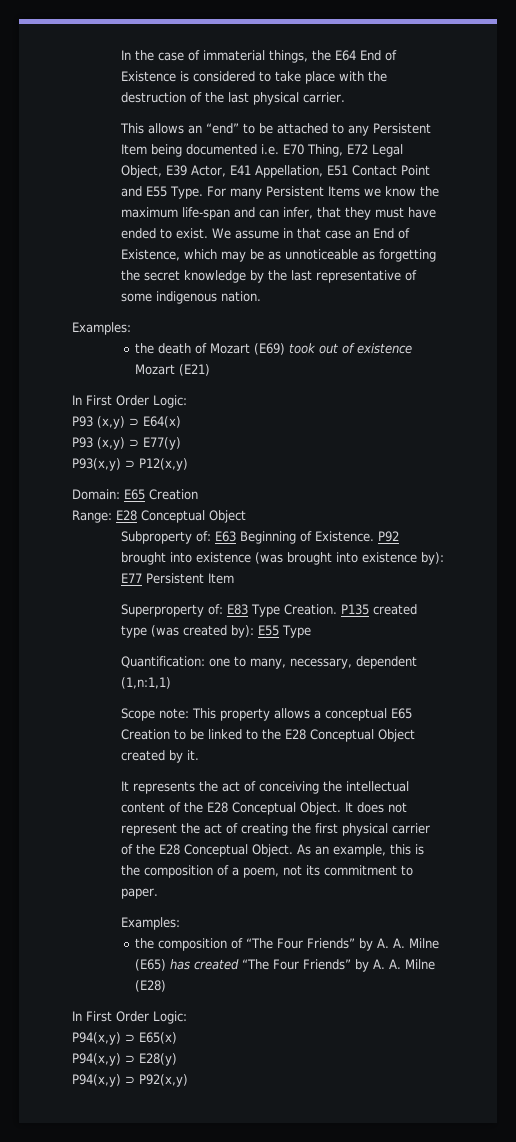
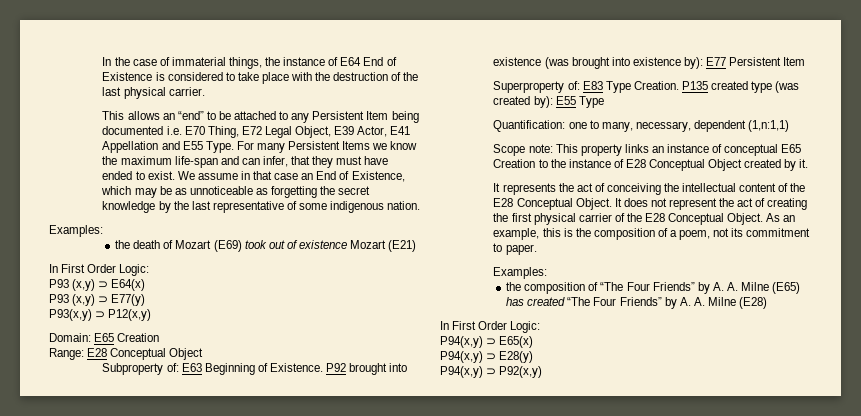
(331, 55) none -> [283,57,339,66] instance of
[254,165,430,178] Appellation, E51 Contact Point -> [102,141,159,153] Appellation
[273,708,412,721] [120,729,281,740] allows a conceptual E65 Creation to be linked to the -> [624,144,802,156] [493,159,624,168] links an instance of conceptual E65 Creation to the instance of

